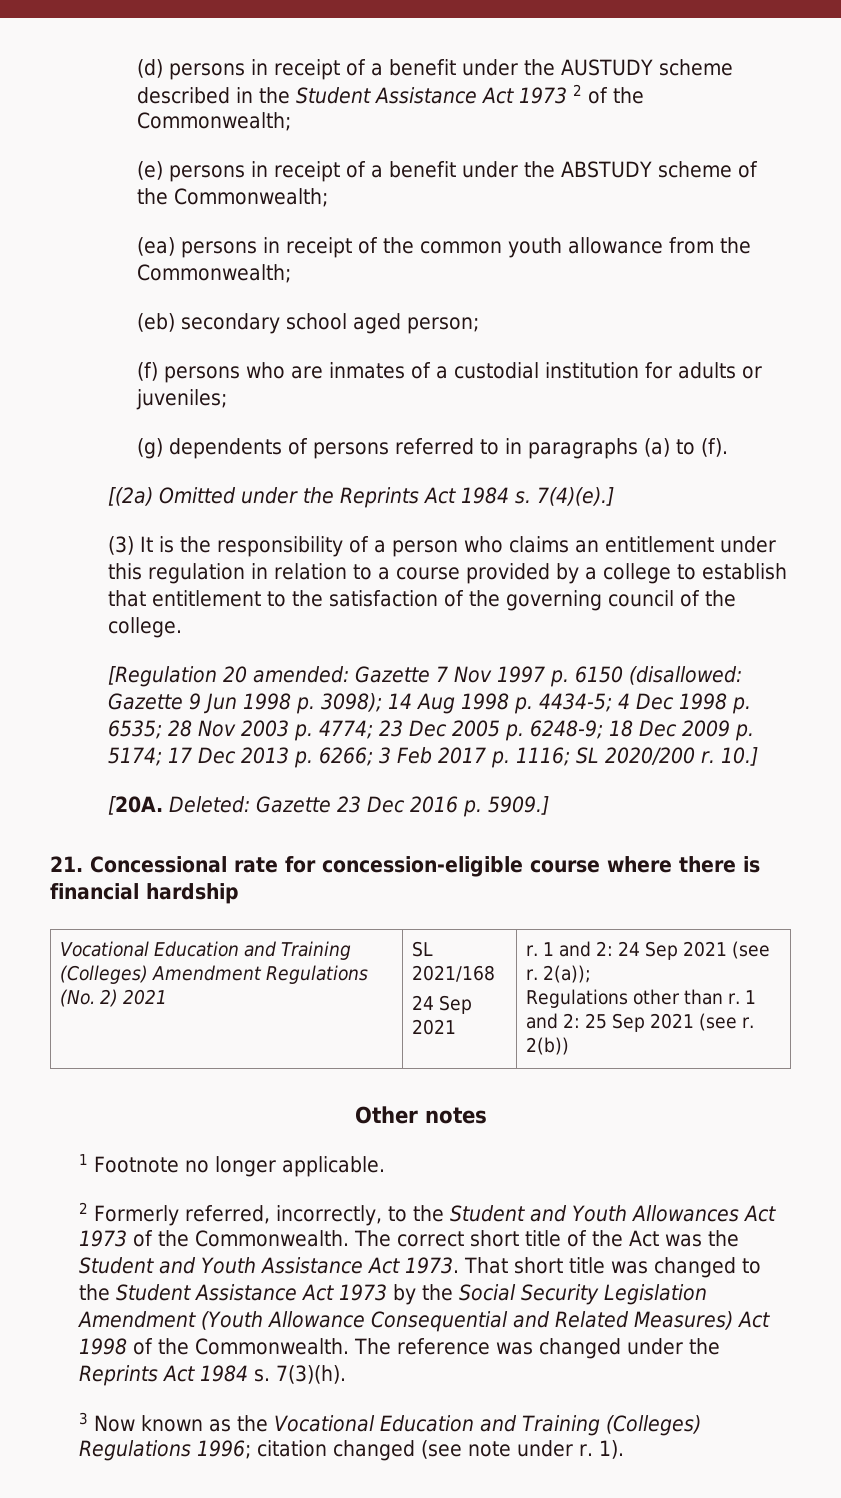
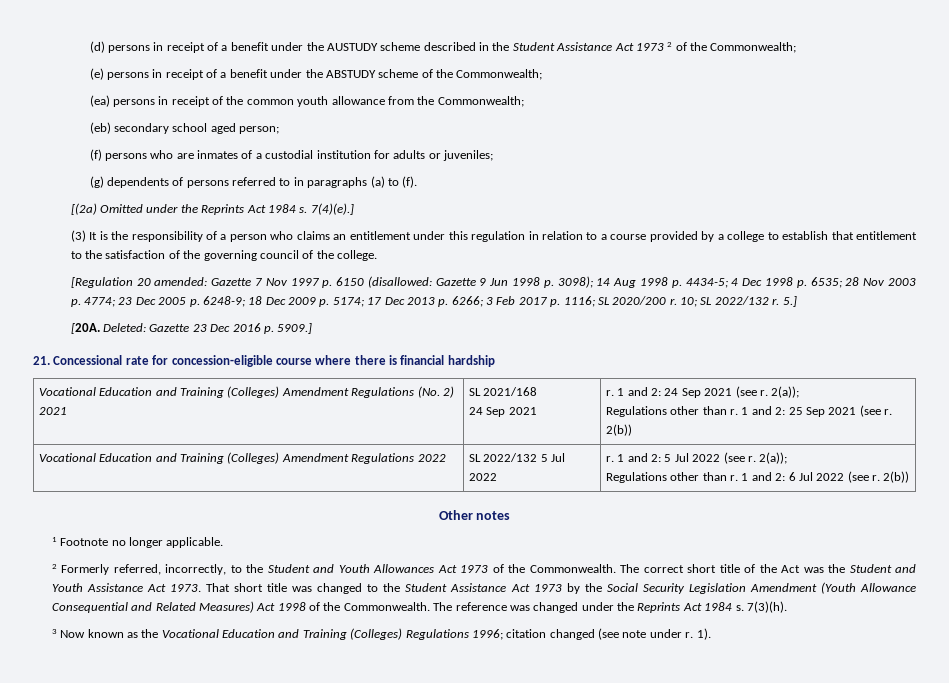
[720,747,758,766] 10.] -> [680,296,797,307] 10; SL 2022/132 r. 5.]
(570, 1046) none -> [38,452,446,464] [468,453,566,462] [468,473,497,481] [605,452,788,464] [605,471,910,483] // Vocational Education and Training (Colleges) Amendment Regulations 2022 | SL 2022/132 5 Jul 2022 | r. 1 and 2: 5 Jul 2022 (see r. 2(a)); // Regulations other than r. 1 and 2: 6 Jul 2022 (see r. 2(b))

